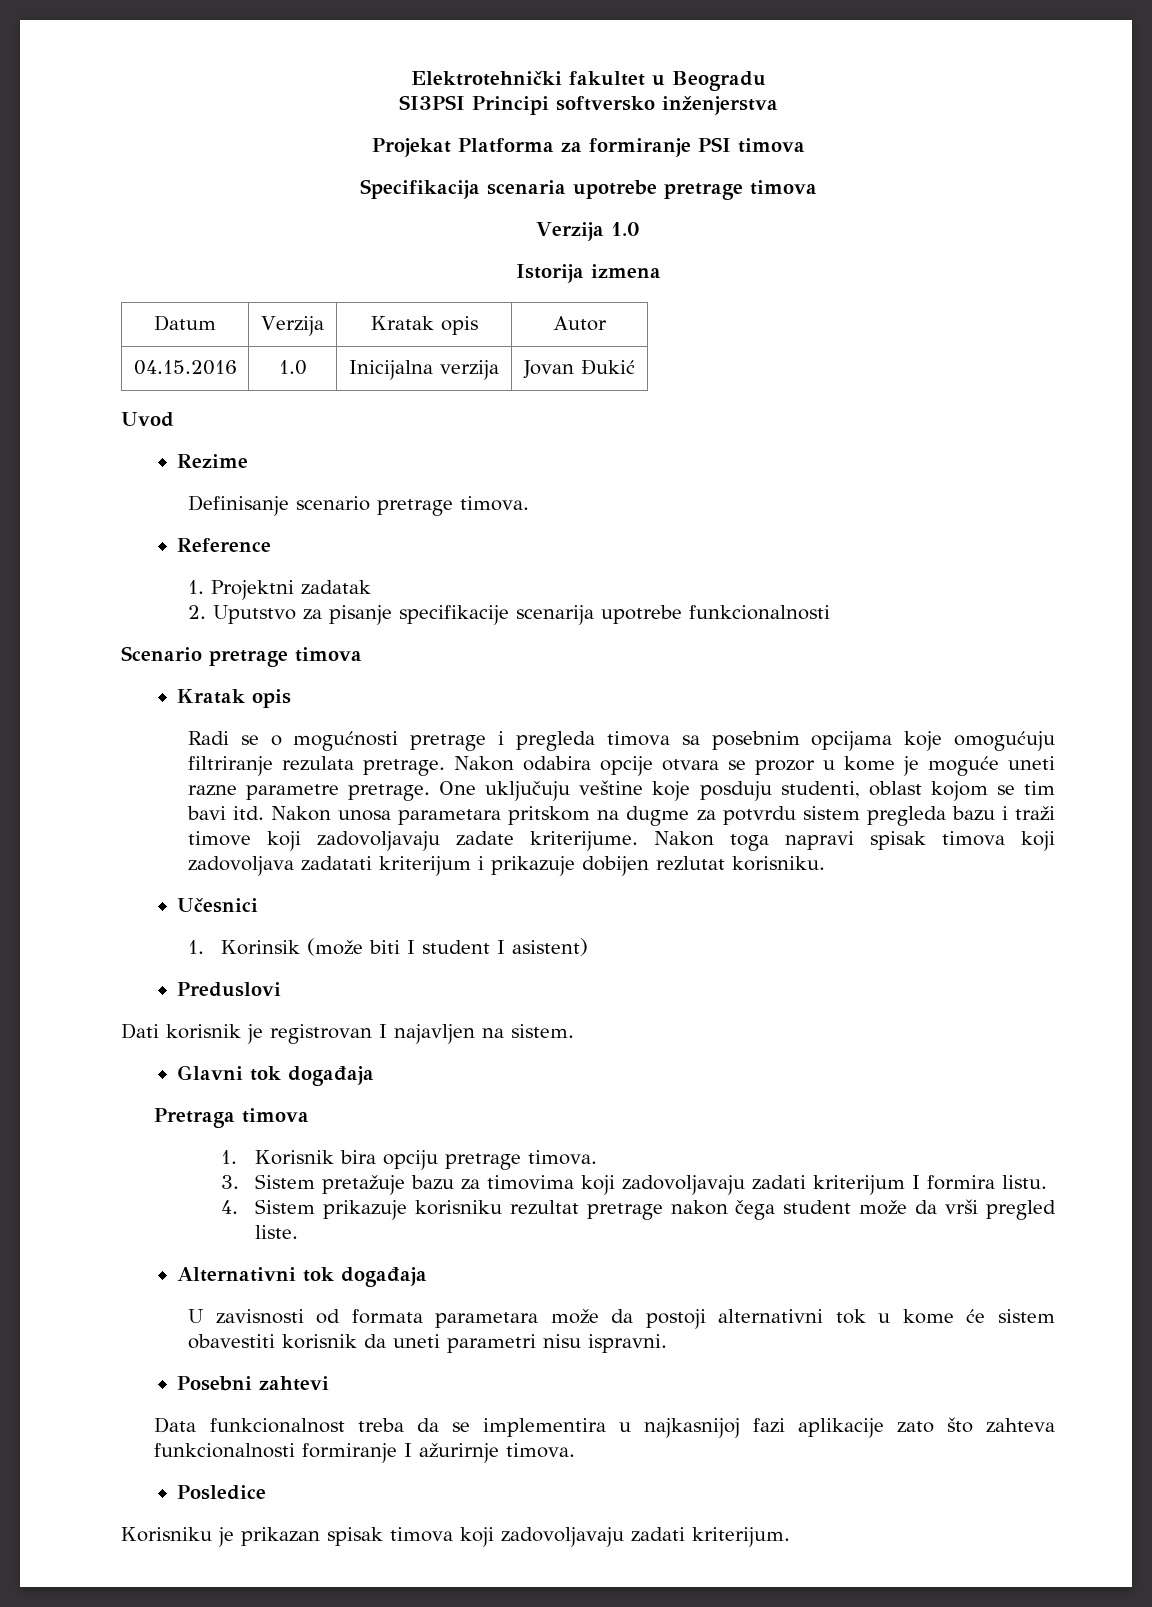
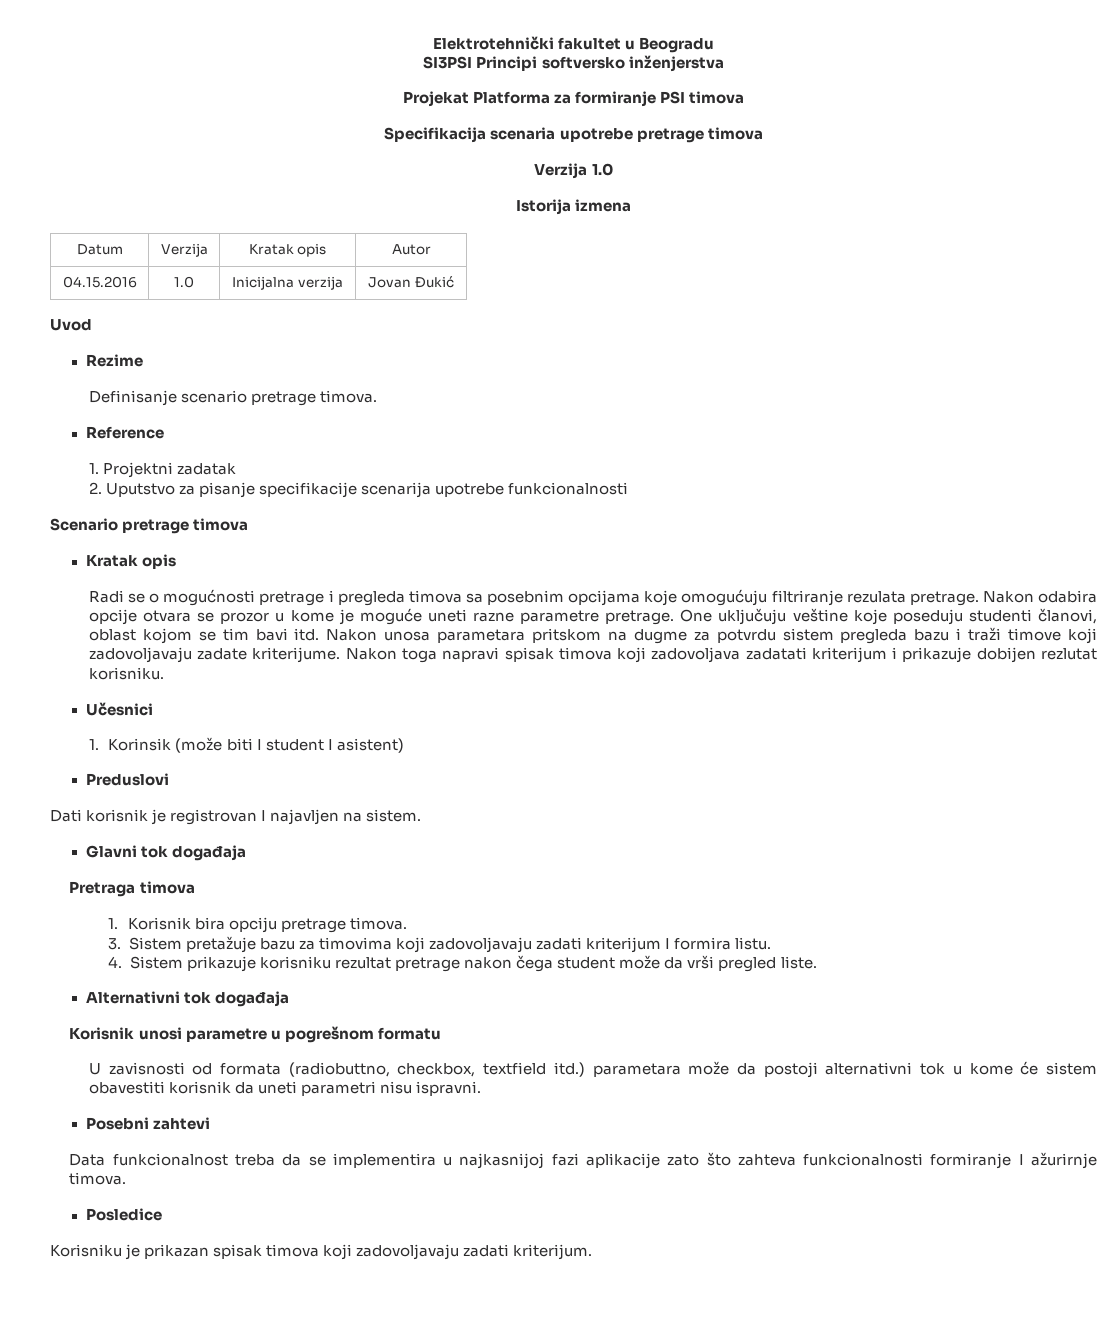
[699,781,860,801] posduju studenti, -> [892,608,1097,625] poseduju studenti članovi,
(428, 1277) none -> [69,1026,441,1043] // Korisnik unosi parametre u pogrešnom formatu
(423, 1316) none -> [288,1062,585,1077] (radiobuttno, checkbox, textfield itd.)

